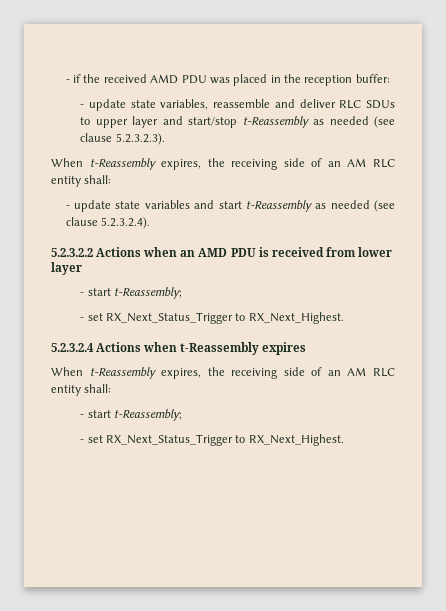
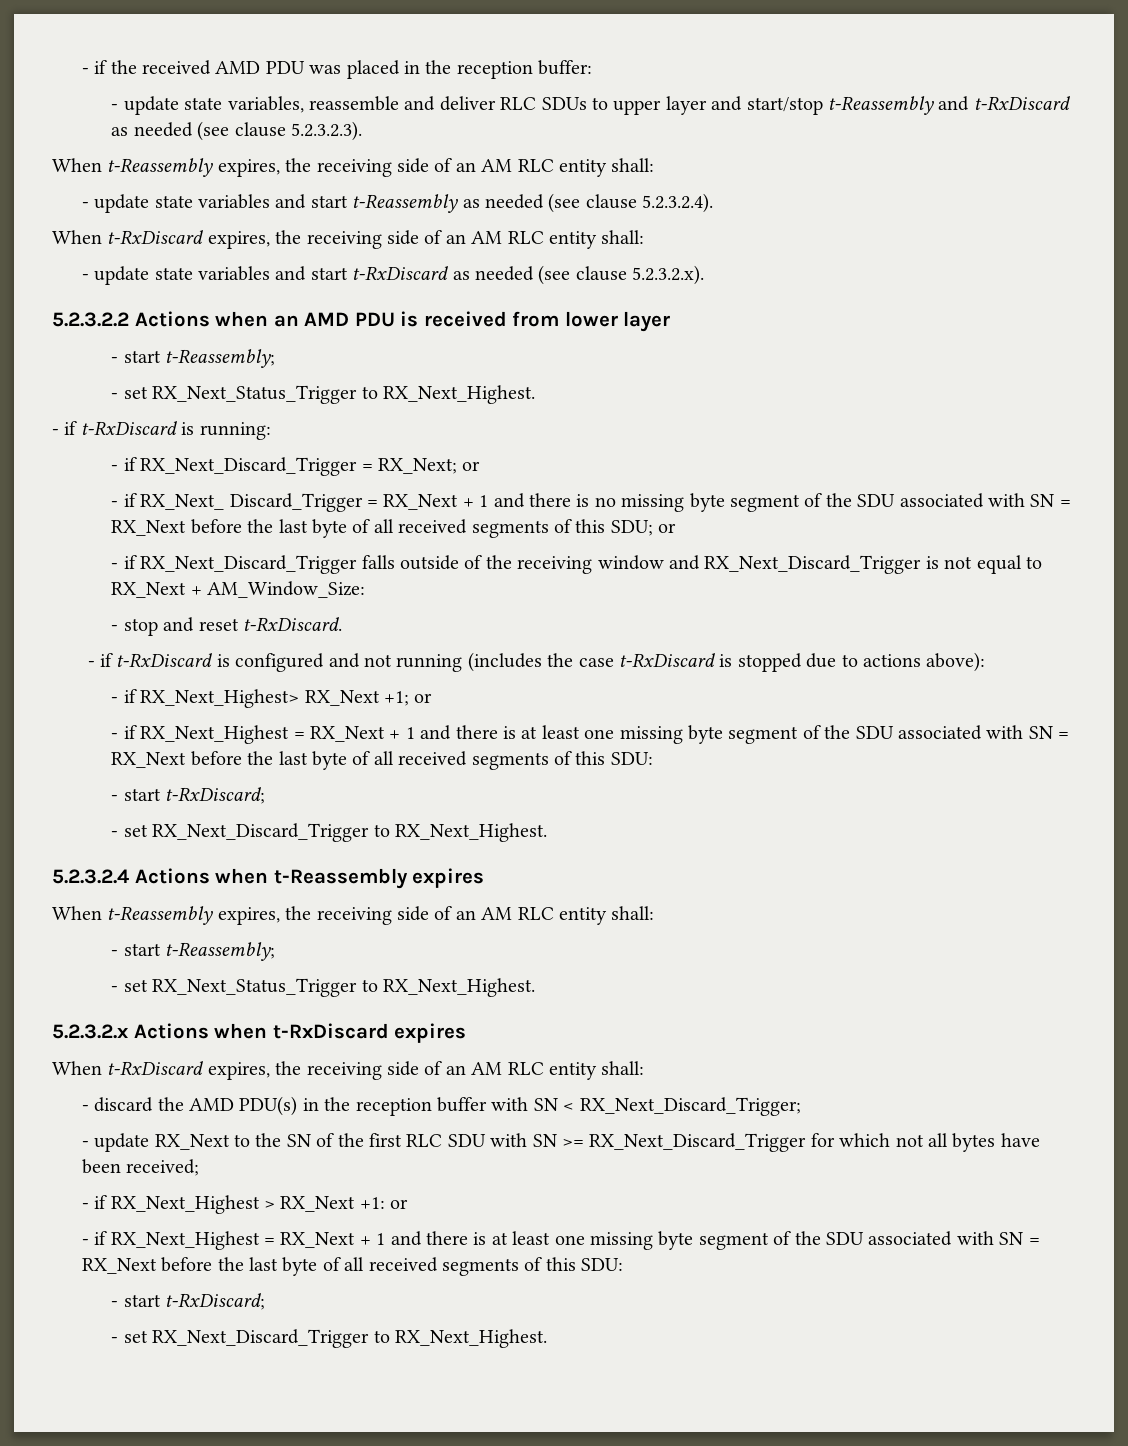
(309, 122) none -> [938,96,1070,111] and t-RxDiscard
(151, 223) none -> [52,230,645,249] [81,265,705,285] // When t-RxDiscard expires, the receiving side of an AM RLC entity shall: // - update state variables and start t-RxDiscard as needed (see clause 5.2.3.2.x).
(344, 318) none -> [52,421,271,440] [111,457,481,476] [111,493,1071,512] [111,519,677,538] [111,555,1043,574] [111,581,366,598] [111,617,343,636] [87,652,986,672] [111,689,433,708] [111,725,1070,744] [111,751,653,770] [111,787,266,804] [111,823,548,842] // - if t-RxDiscard is running: // - if RX_Next_Discard_Trigger = RX_Next; or // - if RX_Next_ Discard_Trigger = RX_Next + 1 and there is no missing byte segment of the SDU associated with SN = RX_Next before the last byte of all received segments of this SDU; or // - if RX_Next_Discard_Trigger falls outside of the receiving window and RX_Next_Discard_Trigger is not equal to RX_Next + AM_Window_Size: // - stop and reset t-RxDiscard. // - if t-RxDiscard is configured and not running (includes the case t-RxDiscard is stopped due to actions above): // - if RX_Next_Highest> RX_Next +1; or // - if RX_Next_Highest = RX_Next + 1 and there is at least one missing byte segment of the SDU associated with SN = RX_Next before the last byte of all received segments of this SDU: // - start t-RxDiscard; // - set RX_Next_Discard_Trigger to RX_Next_Highest.
(344, 440) none -> [52,1023,467,1043] [52,1061,645,1080] [81,1096,801,1116] [81,1133,1040,1152] [81,1159,200,1176] [81,1195,409,1214] [81,1231,1040,1250] [81,1257,624,1276] [111,1293,266,1310] [111,1329,548,1348] // 5.2.3.2.x Actions when t-RxDiscard expires // When t-RxDiscard expires, the receiving side of an AM RLC entity shall: // - discard the AMD PDU(s) in the reception buffer with SN < RX_Next_Discard_Trigger; // - update RX_Next to the SN of the first RLC SDU with SN >= RX_Next_Discard_Trigger for which not all bytes have been received; // - if RX_Next_Highest > RX_Next +1: or // - if RX_Next_Highest = RX_Next + 1 and there is at least one missing byte segment of the SDU associated with SN = RX_Next before the last byte of all received segments of this SDU: // - start t-RxDiscard; // - set RX_Next_Discard_Trigger to RX_Next_Highest.

